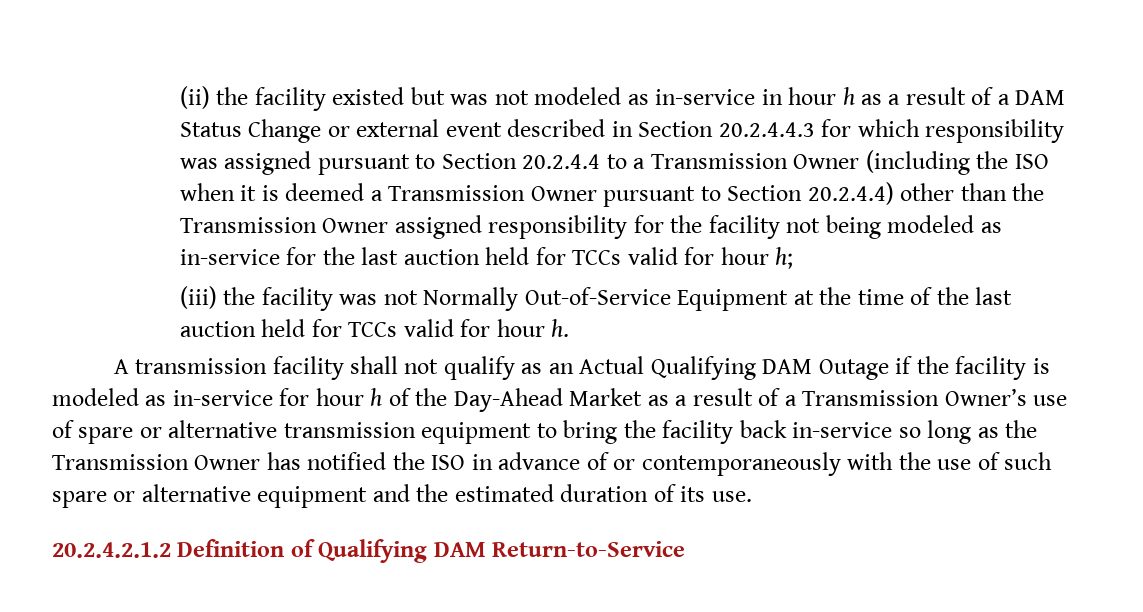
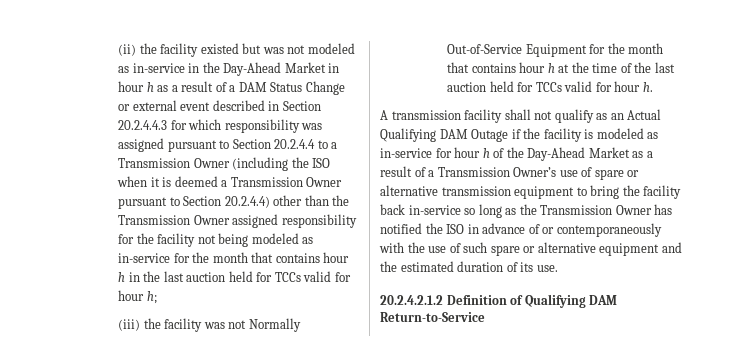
(783, 97) none -> [202,62,340,76] the Day-Ahead Market in
(355, 256) none -> [212,252,350,263] [118,271,161,282] month that contains hour h in the
(789, 300) none -> [589,43,664,54] [447,62,555,73] for the month that contains hour h

